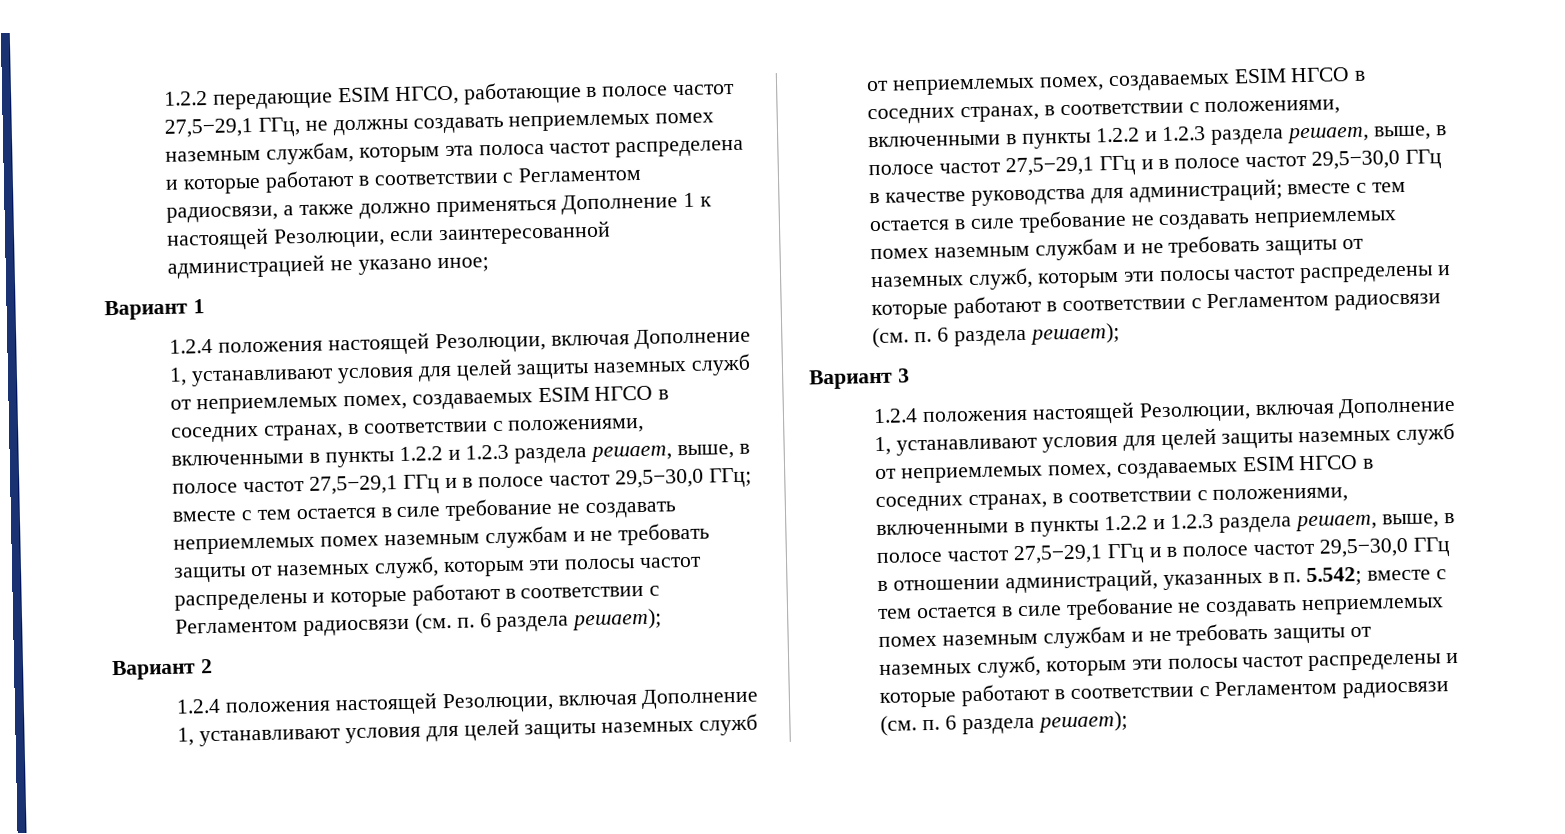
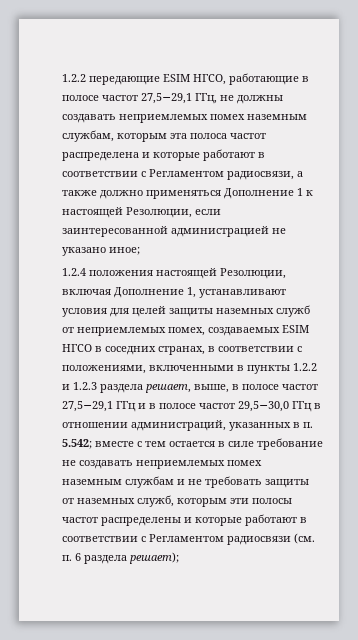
[104,299,205,321] [169,327,752,356] [169,353,751,387] [170,385,670,415] [171,417,645,443] [171,443,750,468] [172,467,752,495] [172,497,677,522] [173,522,711,555] [174,556,702,583] [174,582,661,611] [175,608,663,637] [111,659,213,681] [176,687,760,716] [177,713,758,747] [866,67,1367,96] [867,99,1341,125] [868,125,1447,149] [868,149,1442,177] [869,178,1406,207] [869,209,1398,234] [870,234,1364,261] [871,264,1451,291] [871,291,1442,321] [872,322,1120,349] [809,368,910,390] // Вариант 1 // 1.2.4 положения настоящей Резолюции, включая Дополнение 1, устанавливают условия для целей защиты наземных служб от неприемлемых помех, создаваемых ESIM НГСО в соседних странах, в соответствии с положениями, включенными в пункты 1.2.2 и 1.2.3 раздела решает, выше, в полосе частот 27,5−29,1 ГГц и в полосе частот 29,5−30,0 ГГц; вместе с тем остается в силе требование не создавать неприемлемых помех наземным службам и не требовать защиты от наземных служб, которым эти полосы частот распределены и которые работают в соответствии с Регламентом радиосвязи (см. п. 6 раздела решает); // Вариант 2 // 1.2.4 положения настоящей Резолюции, включая Дополнение 1, устанавливают условия для целей защиты наземных служб от неприемлемых помех, создаваемых ESIM НГСО в соседних странах, в соответствии с положениями, включенными в пункты 1.2.2 и 1.2.3 раздела решает, выше, в полосе частот 27,5−29,1 ГГц и в полосе частот 29,5−30,0 ГГц в качестве руководства для администраций; вместе с тем остается в силе требование не создавать неприемлемых помех наземным службам и не требовать защиты от наземных служб, которым эти полосы частот распределены и которые работают в соответствии с Регламентом радиосвязи (см. п. 6 раздела решает); // Вариант 3 -> (140, 251) none

